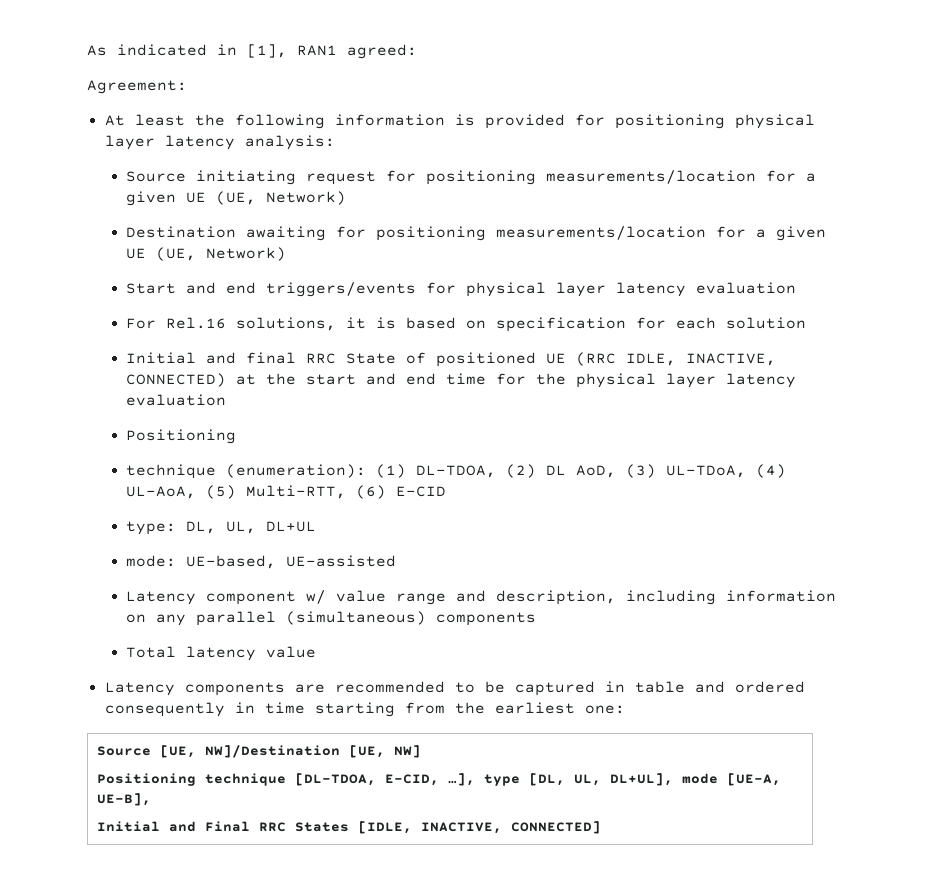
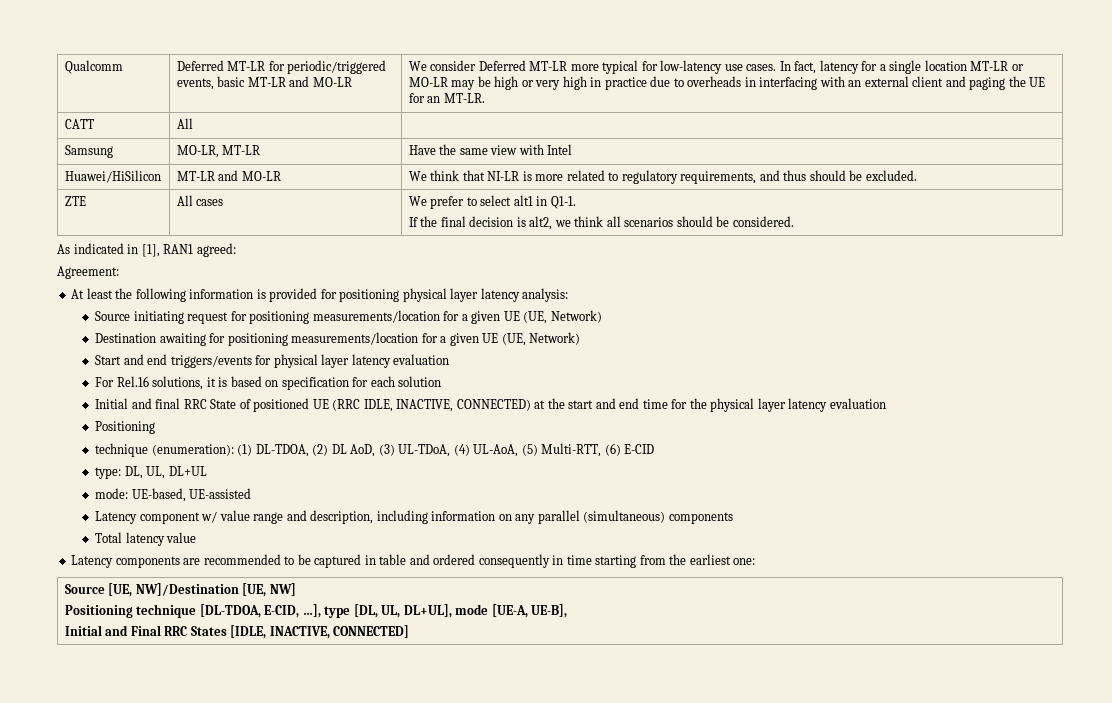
(87, 50) none -> [64,60,123,74] [176,60,387,74] [176,76,352,90] [408,60,1024,74] [408,76,1046,90] [408,93,485,103] [64,119,94,129] [176,118,193,129] [64,145,113,158] [176,145,261,158] [408,144,573,155] [64,170,161,183] [176,170,281,181] [408,170,917,184] [64,196,86,206] [176,195,224,206] [408,195,576,209] [408,216,794,230] Qualcomm | Deferred MT-LR for periodic/triggered events, basic MT-LR and MO-LR | We consider Deferred MT-LR more typical for low-latency use cases. In fact, latency for a single location MT-LR or MO-LR may be high or very high in practice due to overheads in interfacing with an external client and paging the UE for an MT-LR. // CATT | All | // Samsung | MO-LR, MT-LR | Have the same view with Intel // Huawei/HiSilicon | MT-LR and MO-LR | We think that NI-LR is more related to regulatory requirements, and thus should be excluded. // ZTE | All cases | We prefer to select alt1 in Q1-1. // If the final decision is alt2, we think all scenarios should be considered. //

